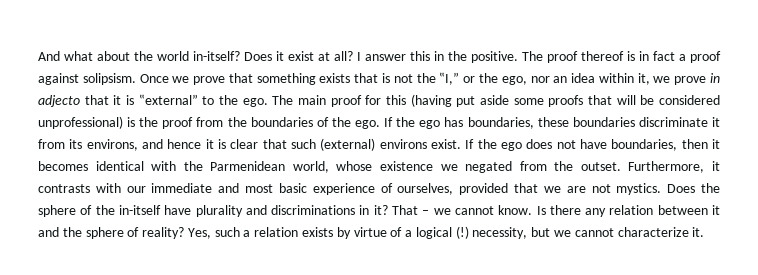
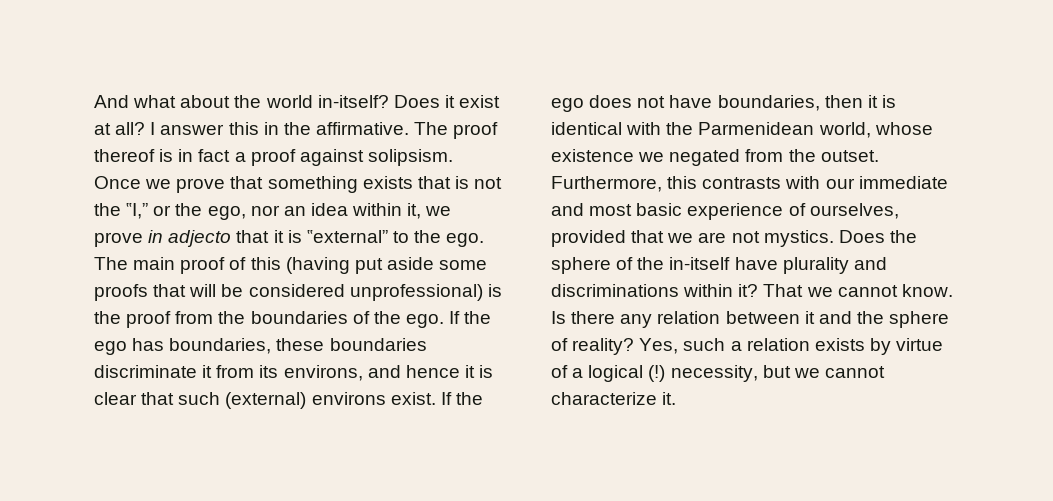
[471,51,518,63] positive. -> [315,122,409,135] affirmative.
[365,95,382,105] for -> [229,257,247,270] of
[38,161,88,171] becomes -> [881,95,896,108] is
[711,161,720,171] it -> [667,176,698,189] this
[359,205,370,215] in -> [683,284,734,297] within
[422,210,430,215] – -> (804, 290) none

